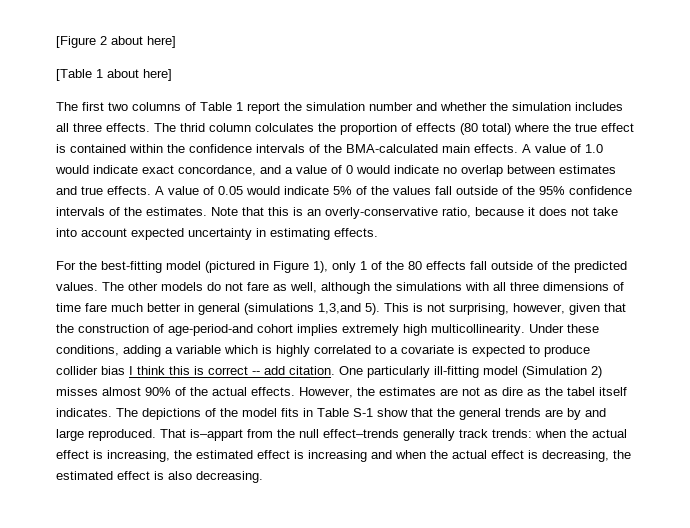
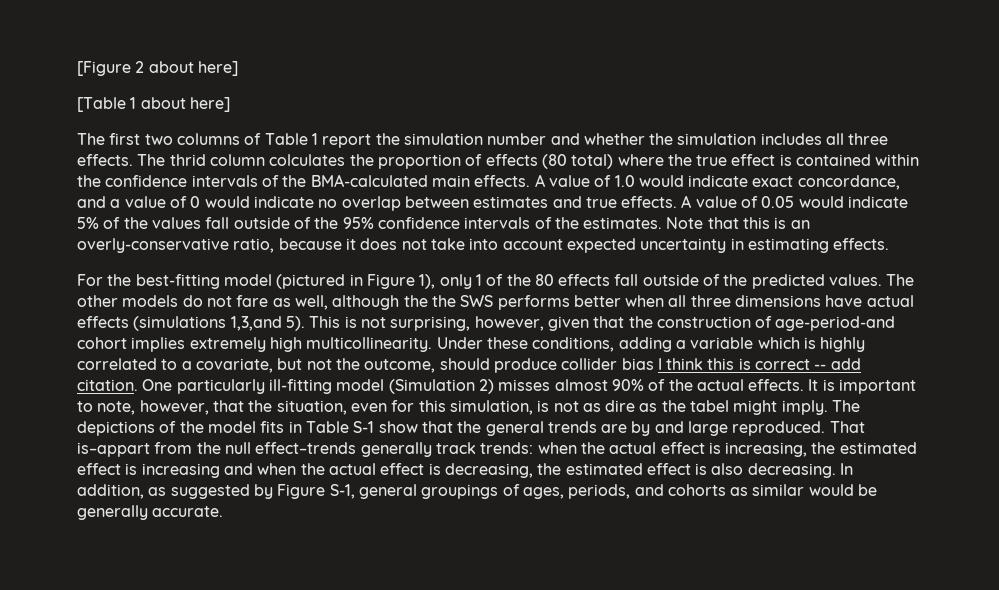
[396,282,624,291] [56,303,240,315] simulations with all three dimensions of time fare much better in general -> [431,295,914,310] [77,316,129,328] the SWS performs better when all three dimensions have actual effects
[401,345,540,357] covariate is expected to -> [195,358,490,373] covariate, but not the outcome, should
[299,387,458,398] However, the estimates are -> [808,379,917,394] [77,400,550,415] It is important to note, however, that the situation, even for this simulation, is
[599,387,627,396] [56,408,112,417] itself indicates. -> [733,400,828,415] might imply.
(263, 477) none -> [840,463,854,475] [77,484,878,499] [77,505,224,520] In addition, as suggested by Figure S-1, general groupings of ages, periods, and cohorts as similar would be generally accurate.

